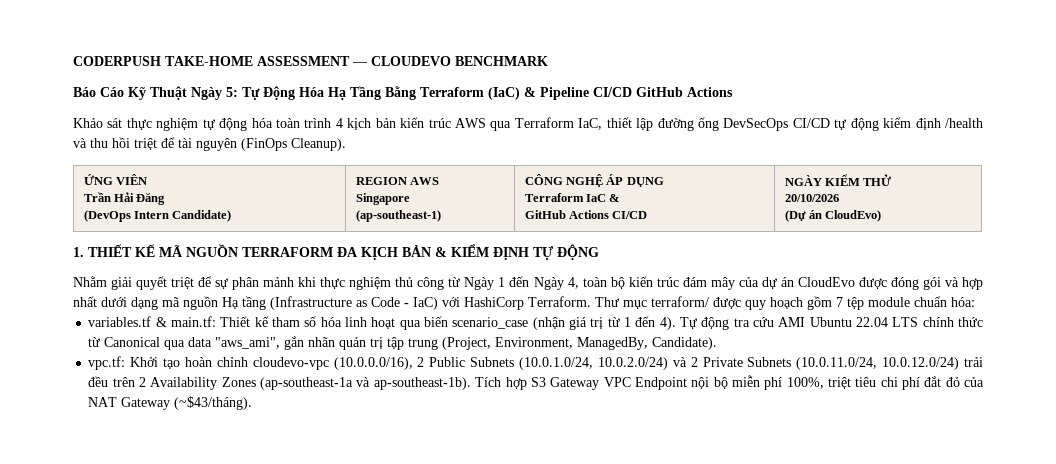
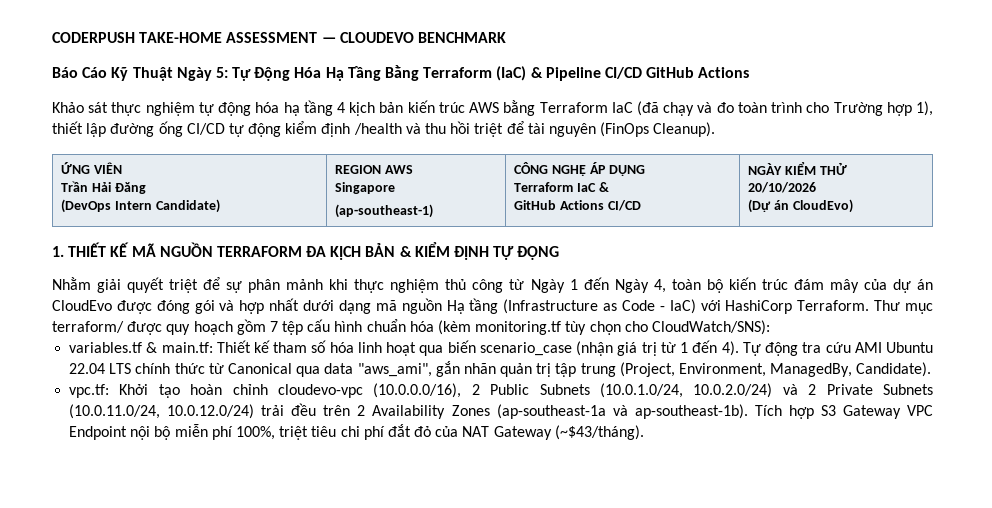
[276,118,332,128] toàn trình -> [283,100,333,116] hạ tầng
[490,117,603,131] qua Terraform IaC, -> [503,100,933,116] bằng Terraform IaC (đã chạy và đo toàn trình cho Trường hợp 1),
[723,118,789,131] DevSecOps -> (183, 129) none
[868,296,975,307] module chuẩn hóa: -> [307,319,770,335] cấu hình chuẩn hóa (kèm monitoring.tf tùy chọn cho CloudWatch/SNS):

